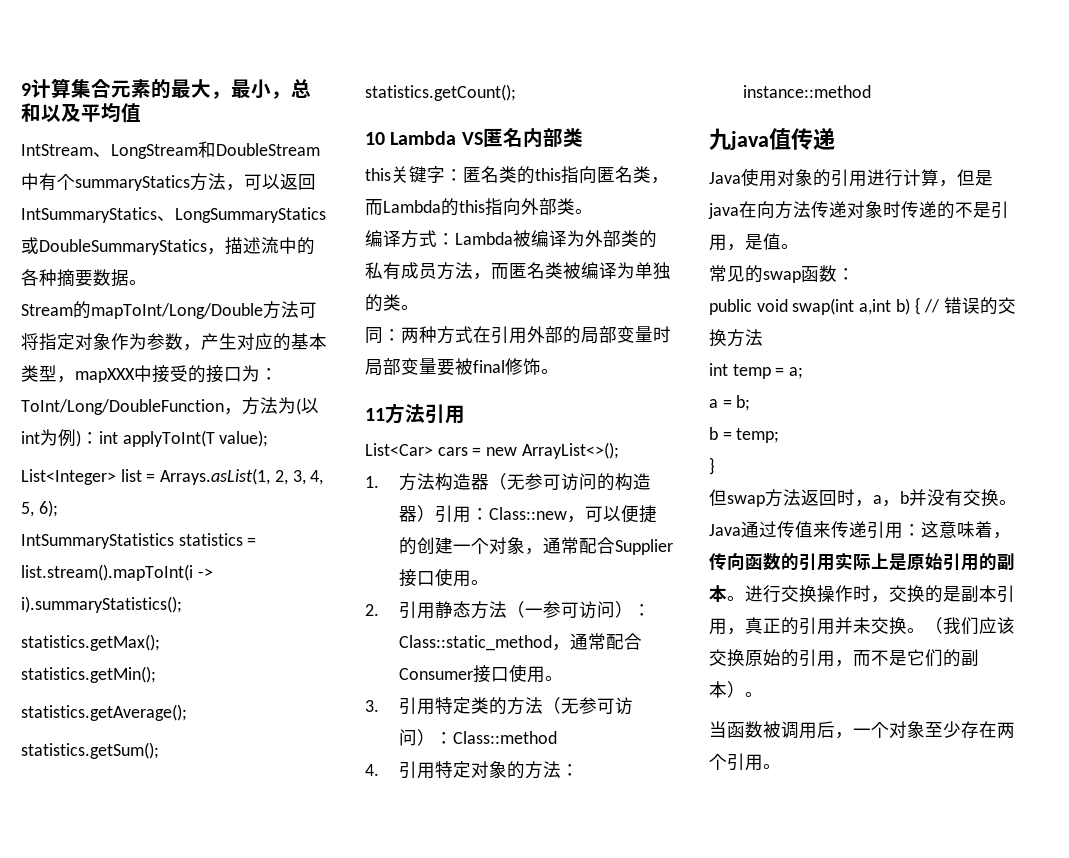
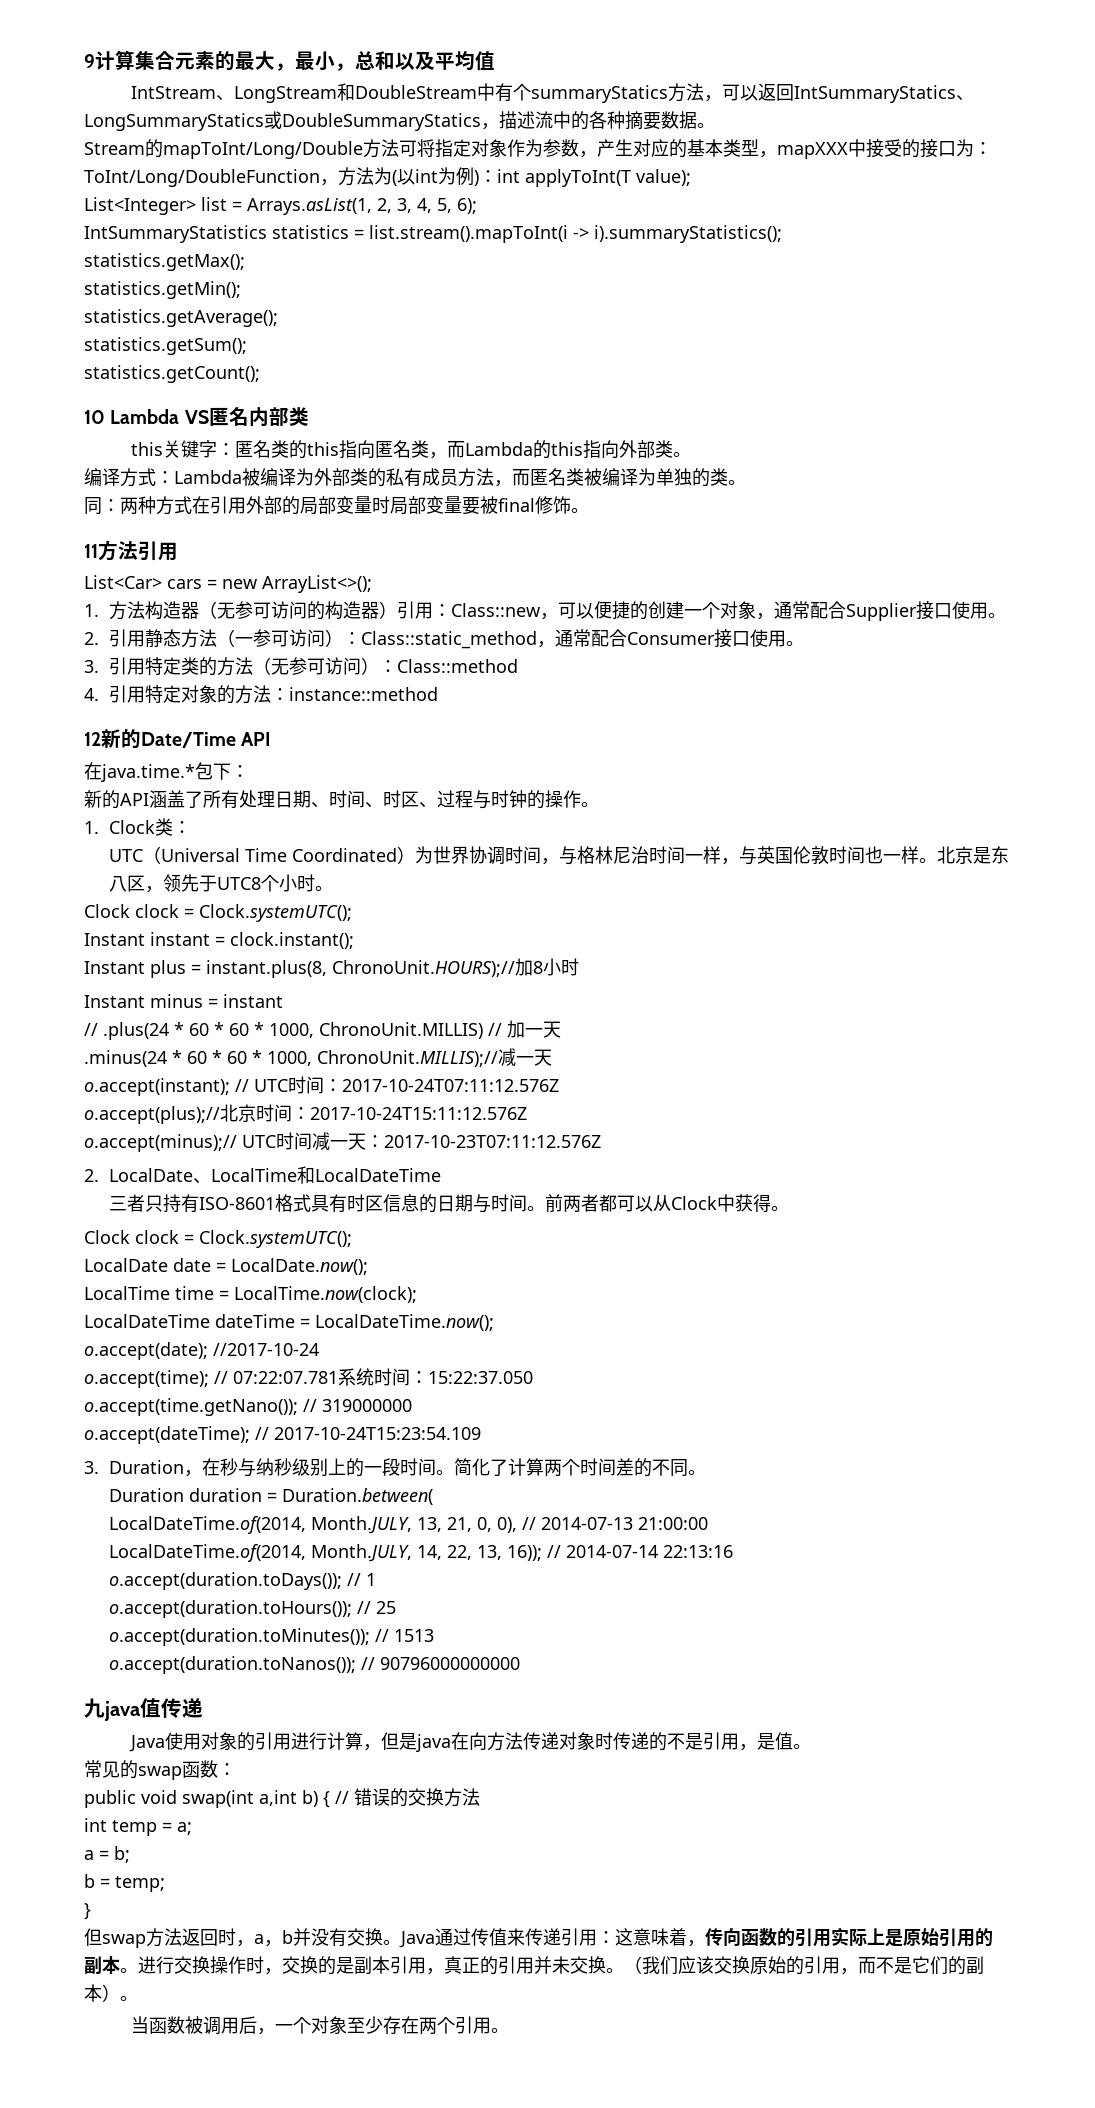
(871, 91) none -> [84,729,272,749] [84,762,249,782] [84,790,599,809] [84,818,192,836] [109,845,1010,865] [109,874,334,893] [84,904,352,922] [84,932,354,949] [84,958,579,978] [84,994,283,1008] [84,1020,561,1040] [84,1048,552,1067] [84,1076,559,1096] [84,1104,527,1124] [84,1132,601,1152] [84,1166,442,1184] [109,1194,790,1213] [84,1230,352,1248] [84,1258,368,1275] [84,1286,417,1303] [84,1314,494,1331] [84,1342,319,1360] [84,1368,533,1388] [84,1398,412,1416] [84,1426,481,1444] [84,1458,707,1477] [109,1488,434,1505] [109,1516,709,1534] [109,1544,734,1562] [109,1572,377,1590] [109,1600,397,1618] [109,1628,435,1646] [109,1656,521,1674] // 12新的Date/Time API // 在java.time.*包下： // 新的API涵盖了所有处理日期、时间、时区、过程与时钟的操作。 // 1. Clock类： // UTC（Universal Time Coordinated）为世界协调时间，与格林尼治时间一样，与英国伦敦时间也一样。北京是东八区，领先于UTC8个小时。 // Clock clock = Clock.systemUTC(); // Instant instant = clock.instant(); // Instant plus = instant.plus(8, ChronoUnit.HOURS);//加8小时 // Instant minus = instant // // .plus(24 * 60 * 60 * 1000, ChronoUnit.MILLIS) // 加一天 // .minus(24 * 60 * 60 * 1000, ChronoUnit.MILLIS);//减一天 // o.accept(instant); // UTC时间：2017-10-24T07:11:12.576Z // o.accept(plus);//北京时间：2017-10-24T15:11:12.576Z // o.accept(minus);// UTC时间减一天：2017-10-23T07:11:12.576Z // 2. LocalDate、LocalTime和LocalDateTime // 三者只持有ISO-8601格式具有时区信息的日期与时间。前两者都可以从Clock中获得。 // Clock clock = Clock.systemUTC(); // LocalDate date = LocalDate.now(); // LocalTime time = LocalTime.now(clock); // LocalDateTime dateTime = LocalDateTime.now(); // o.accept(date); //2017-10-24 // o.accept(time); // 07:22:07.781系统时间：15:22:37.050 // o.accept(time.getNano()); // 319000000 // o.accept(dateTime); // 2017-10-24T15:23:54.109 // 3. Duration，在秒与纳秒级别上的一段时间。简化了计算两个时间差的不同。 // Duration duration = Duration.between( // LocalDateTime.of(2014, Month.JULY, 13, 21, 0, 0), // 2014-07-13 21:00:00 // LocalDateTime.of(2014, Month.JULY, 14, 22, 13, 16)); // 2014-07-14 22:13:16 // o.accept(duration.toDays()); // 1 // o.accept(duration.toHours()); // 25 // o.accept(duration.toMinutes()); // 1513 // o.accept(duration.toNanos()); // 90796000000000

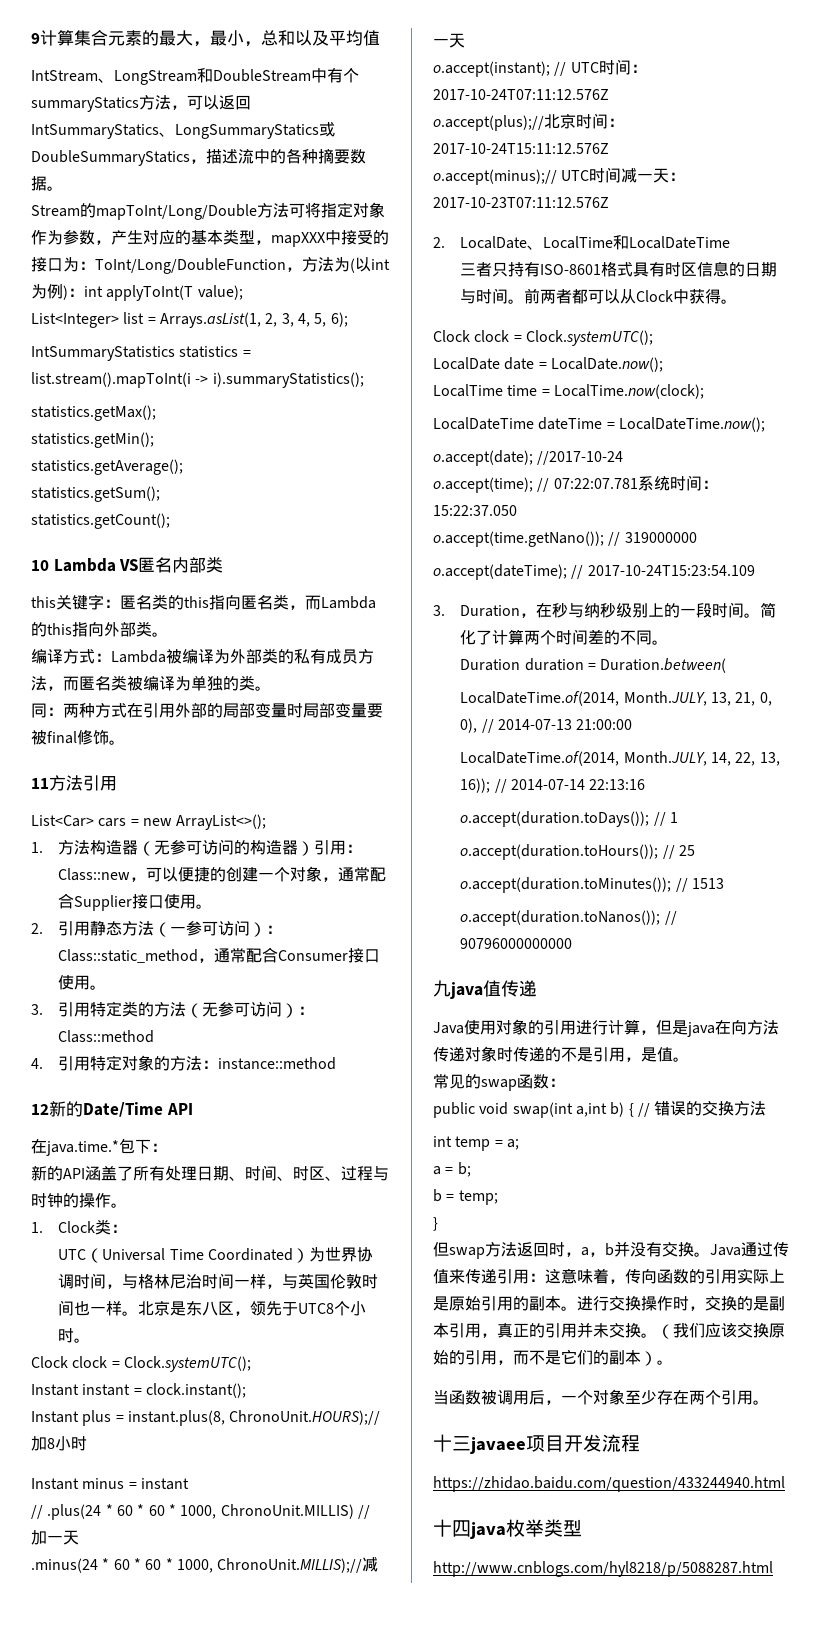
(509, 2030) none -> [433,1434,640,1454] [433,1476,785,1492] [433,1519,582,1539] [433,1561,773,1577] // 十三javaee项目开发流程 // https://zhidao.baidu.com/question/433244940.html // 十四java枚举类型 // http://www.cnblogs.com/hyl8218/p/5088287.html

